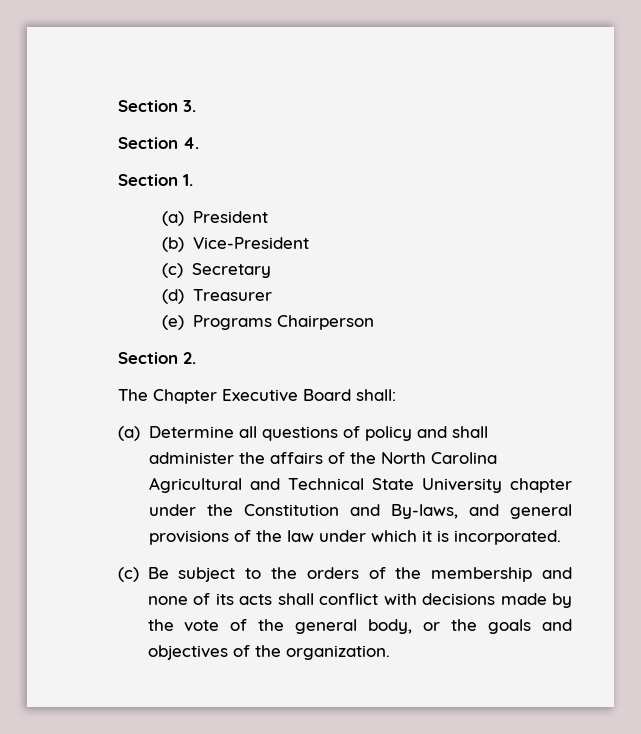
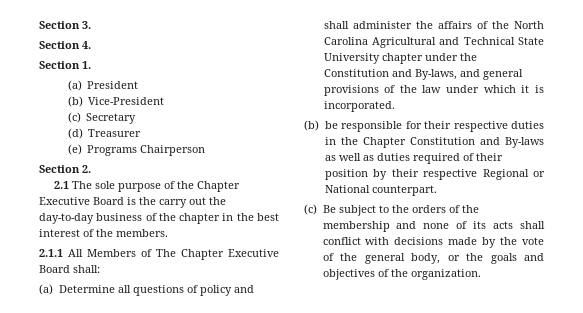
(196, 358) none -> [54,181,241,192] [39,197,226,208] [39,213,279,224] [39,229,168,237] [39,249,152,257] 2.1 The sole purpose of the Chapter Executive Board is the carry out the day-to-day business of the chapter in the best interest of the members. // 2.1.1 All Members of
(561, 537) none -> [304,120,544,132] [324,137,544,148] [324,153,503,164] [324,169,545,180] [324,185,437,196] // (b) be responsible for their respective duties in the Chapter Constitution and By-laws as well as duties required of their position by their respective Regional or National counterpart.

